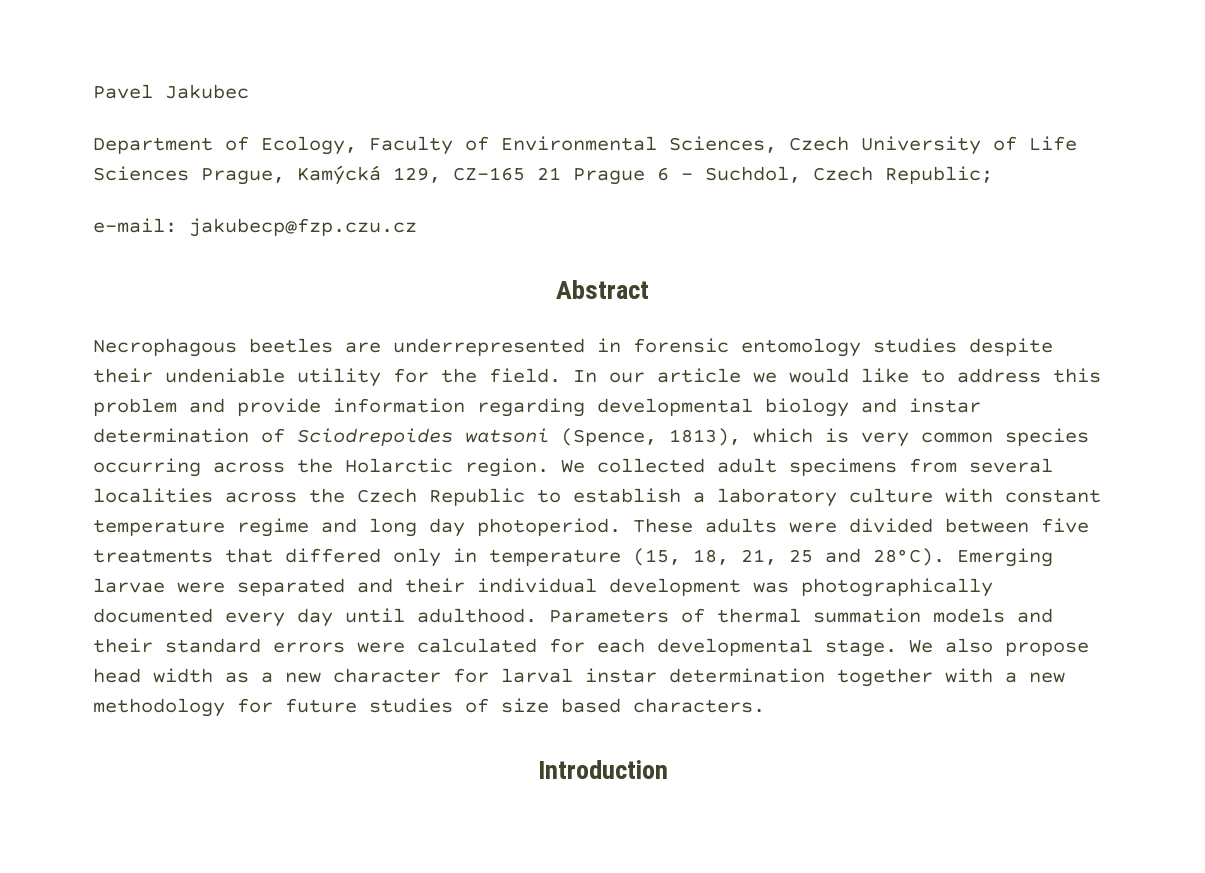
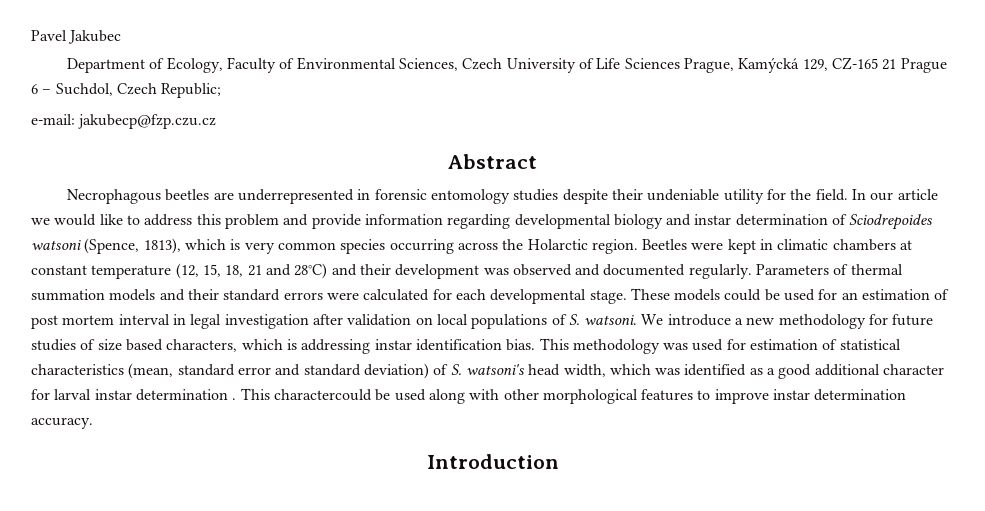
[561,458,1053,476] [93,488,1101,507] [93,518,1089,537] [93,548,1053,567] [93,578,597,596] We collected adult specimens from several localities across the Czech Republic to establish a laboratory culture with constant temperature regime and long day photoperiod. These adults were divided between five treatments that differed only in temperature (15, 18, 21, 25 and 28°C). Emerging larvae were separated and their individual -> [642,239,913,254] [31,263,391,279] Beetles were kept in climatic chambers at constant temperature (12, 15, 18, 21 and 28°C) and their
[801,578,993,597] [93,608,537,627] photographically documented every day until adulthood. -> [512,264,752,279] observed and documented regularly.
[909,638,1089,656] [93,668,993,687] We also propose head width as a new character for larval instar determination together with -> [630,288,950,301] [31,314,731,329] These models could be used for an estimation of post mortem interval in legal investigation after validation on local populations of S. watsoni. We introduce
[633,698,765,713] characters. -> [166,338,901,354] [31,363,945,379] [31,388,907,404] [31,417,93,429] characters, which is addressing instar identification bias. This methodology was used for estimation of statistical characteristics (mean, standard error and standard deviation) of S. watsoni's head width, which was identified as a good additional character for larval instar determination . This charactercould be used along with other morphological features to improve instar determination accuracy.

